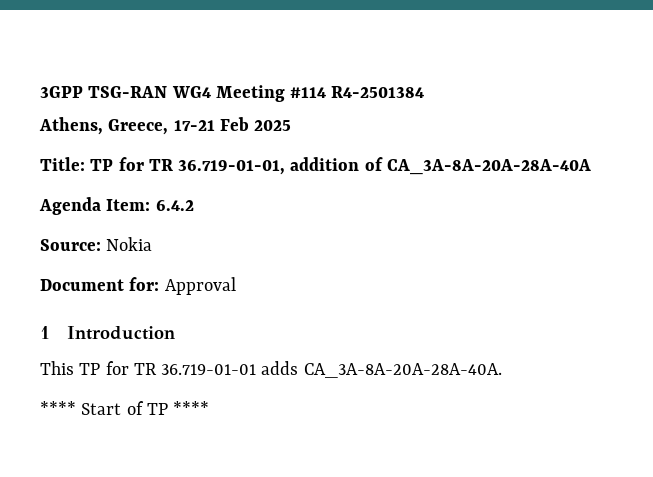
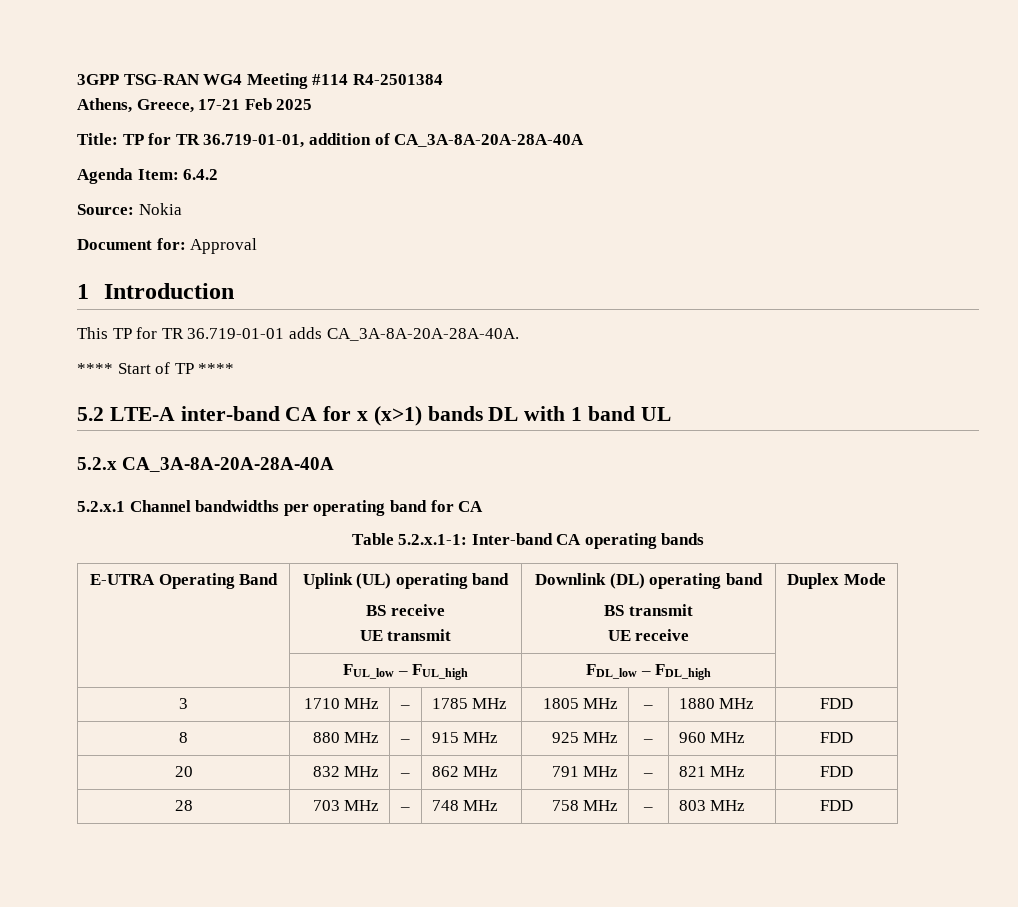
(210, 408) none -> [77,406,671,426] [77,457,335,472] [77,500,484,516] [351,533,705,549] [89,573,279,589] [302,573,510,589] [366,604,445,616] [359,629,452,641] [535,573,763,589] [604,604,693,616] [607,629,690,641] [787,573,886,589] [342,664,469,680] [585,664,712,680] [179,698,188,709] [303,698,380,709] [400,705,410,709] [431,698,508,709] [542,698,619,709] [643,705,653,709] [678,698,755,709] [820,698,853,709] [179,732,188,743] [312,732,380,743] [400,739,410,743] [431,732,499,743] [551,732,619,743] [643,739,653,743] [678,732,746,743] [820,732,853,743] [174,766,193,777] [312,766,380,777] [400,773,410,777] [431,766,499,777] [551,766,619,777] [643,773,653,777] [678,766,746,777] [820,766,853,777] [174,800,193,811] [312,800,380,811] [400,807,410,811] [431,800,499,811] [551,800,619,811] [643,807,653,811] [678,800,746,811] [820,800,853,811] // 5.2 LTE-A inter-band CA for x (x>1) bands DL with 1 band UL // 5.2.x CA_3A-8A-20A-28A-40A // 5.2.x.1 Channel bandwidths per operating band for CA // Table 5.2.x.1-1: Inter-band CA operating bands // E-UTRA Operating Band | Uplink (UL) operating band // BS receive // UE transmit | Downlink (DL) operating band // BS transmit // UE receive | Duplex Mode // | FUL_low – FUL_high | FDL_low – FDL_high | // 3 | 1710 MHz | – | 1785 MHz | 1805 MHz | – | 1880 MHz | FDD // 8 | 880 MHz | – | 915 MHz | 925 MHz | – | 960 MHz | FDD // 20 | 832 MHz | – | 862 MHz | 791 MHz | – | 821 MHz | FDD // 28 | 703 MHz | – | 748 MHz | 758 MHz | – | 803 MHz | FDD

